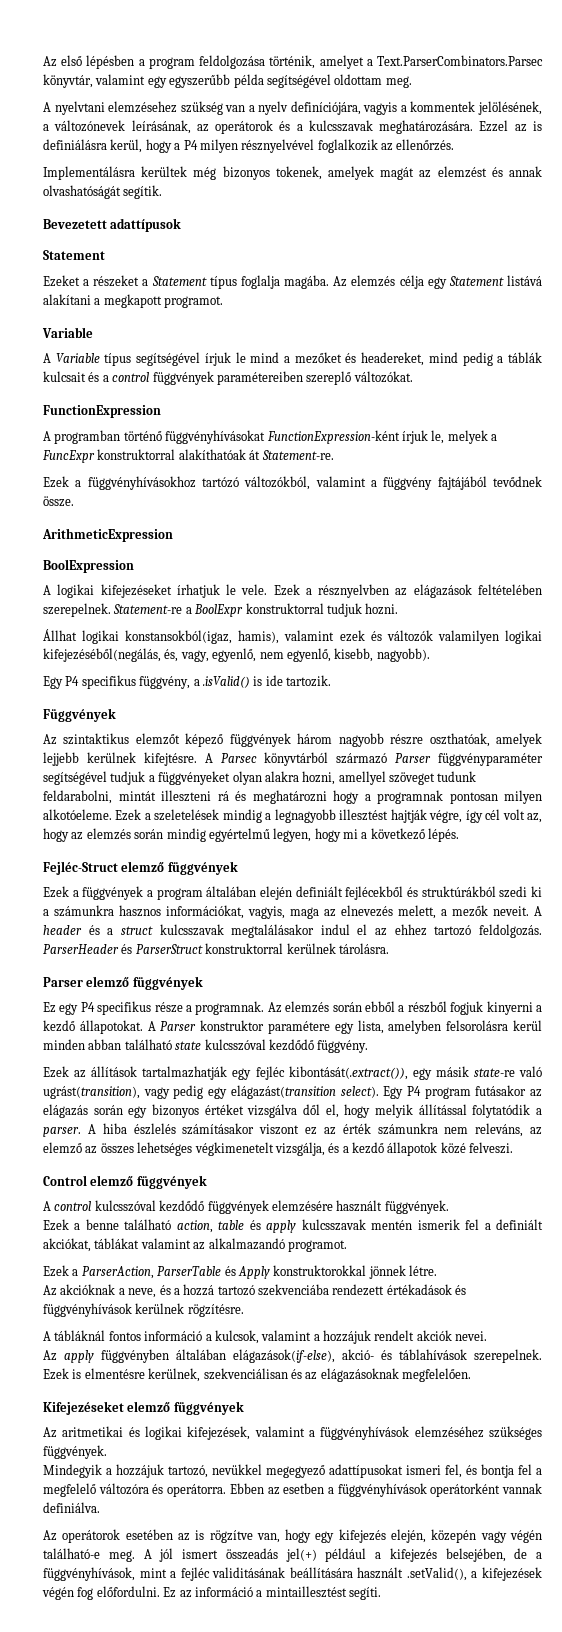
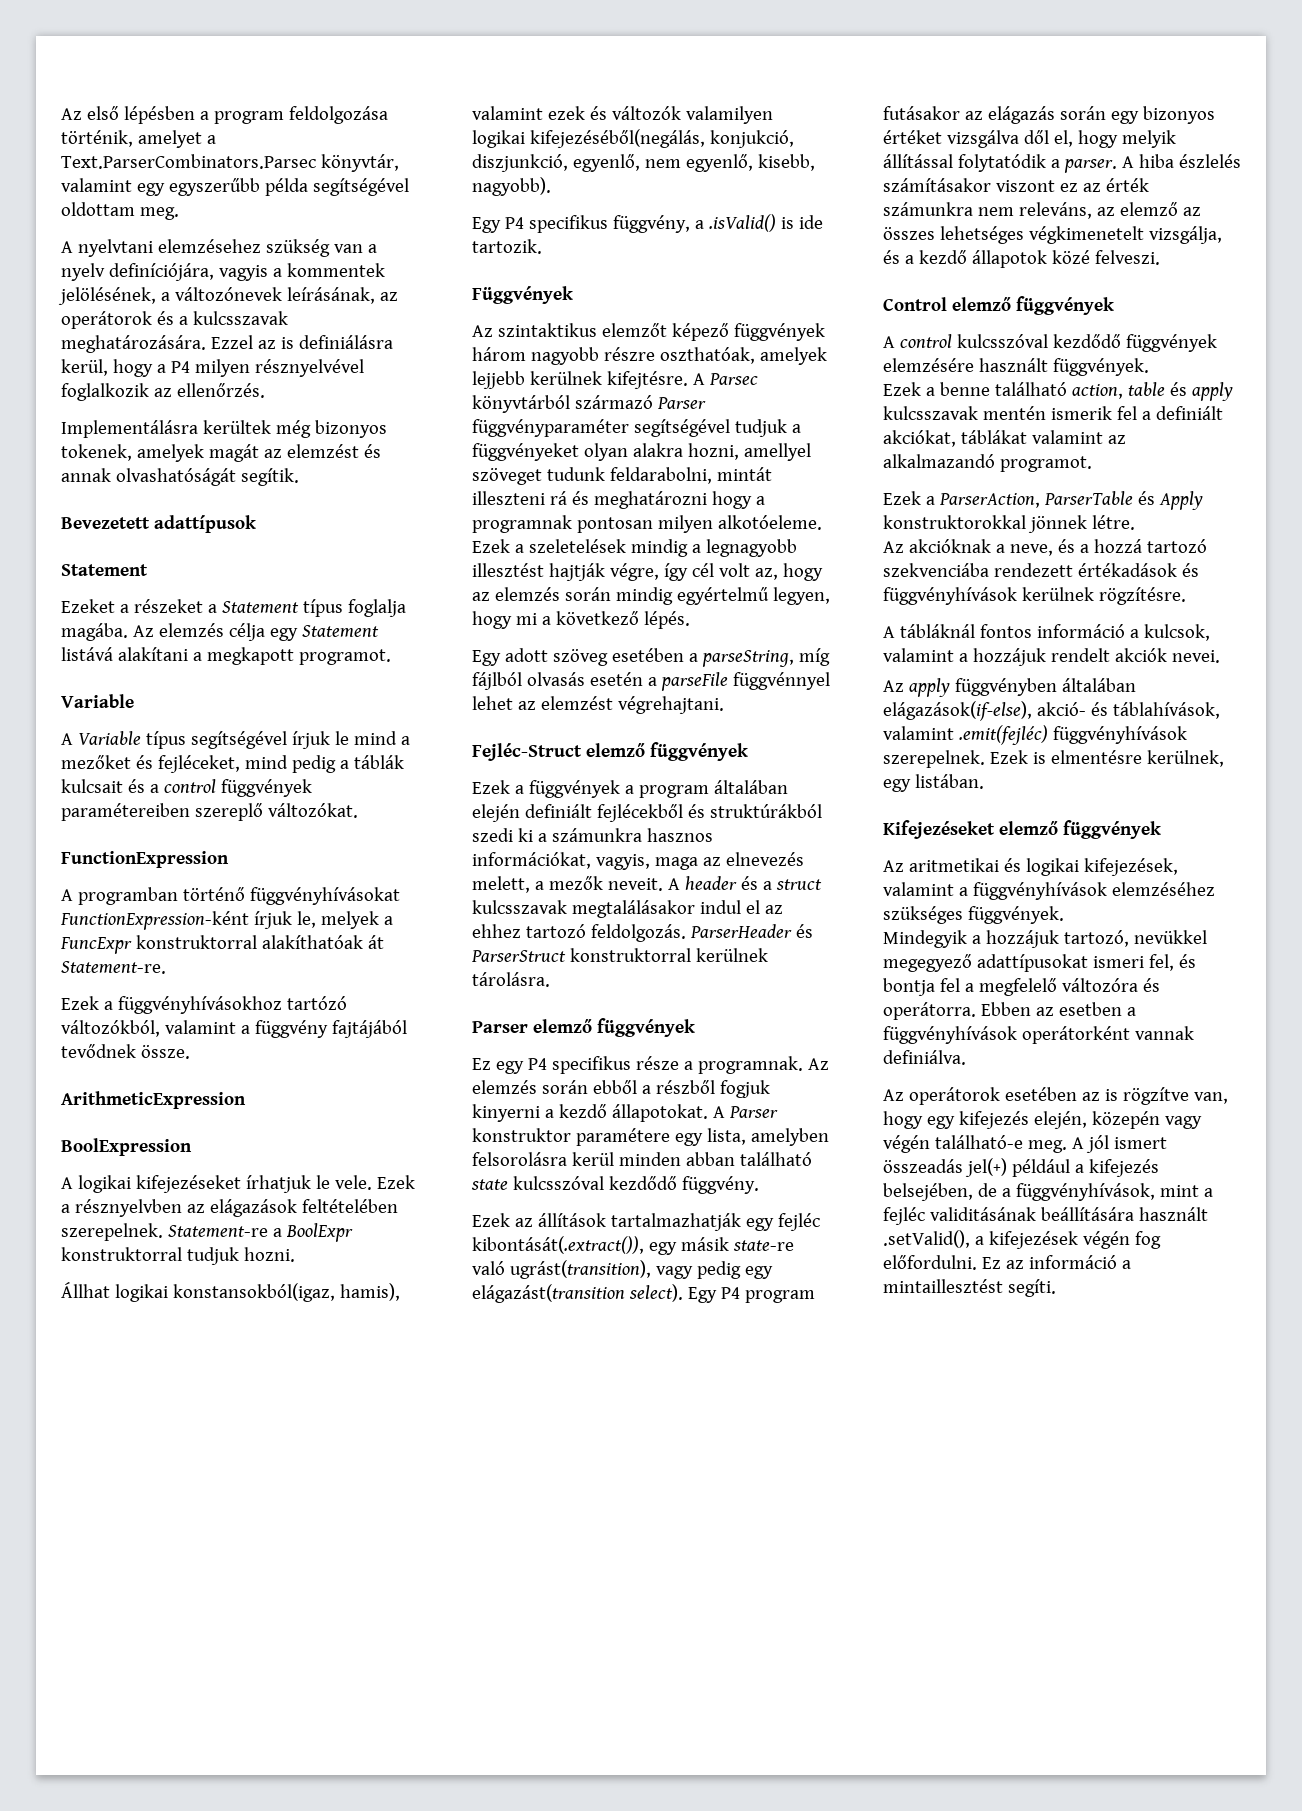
[361,352,425,366] headereket, -> [157,755,240,773] fejléceket,
[164,649,209,662] és, vagy, -> [709,130,794,148] [472,154,568,172] konjukció, diszjunkció,
(460, 835) none -> [472,648,830,667] [472,672,830,691] [472,696,724,714] // Egy adott szöveg esetében a parseString, míg fájlból olvasás esetén a parseFile függvénnyel lehet az elemzést végrehajtani.
[399,1349,467,1360] táblahívások -> [1112,702,1220,719] [883,725,1187,745] táblahívások, valamint .emit(fejléc) függvényhívások
[203,1368,471,1382] szekvenciálisan és az elágazásoknak megfelelően. -> [883,774,984,792] egy listában.

